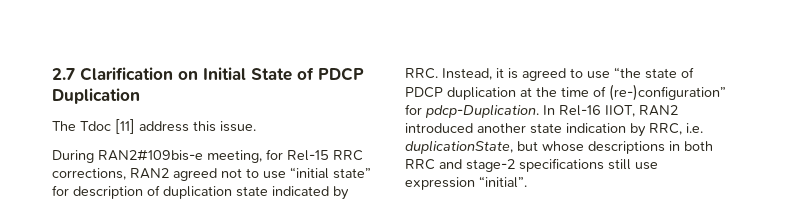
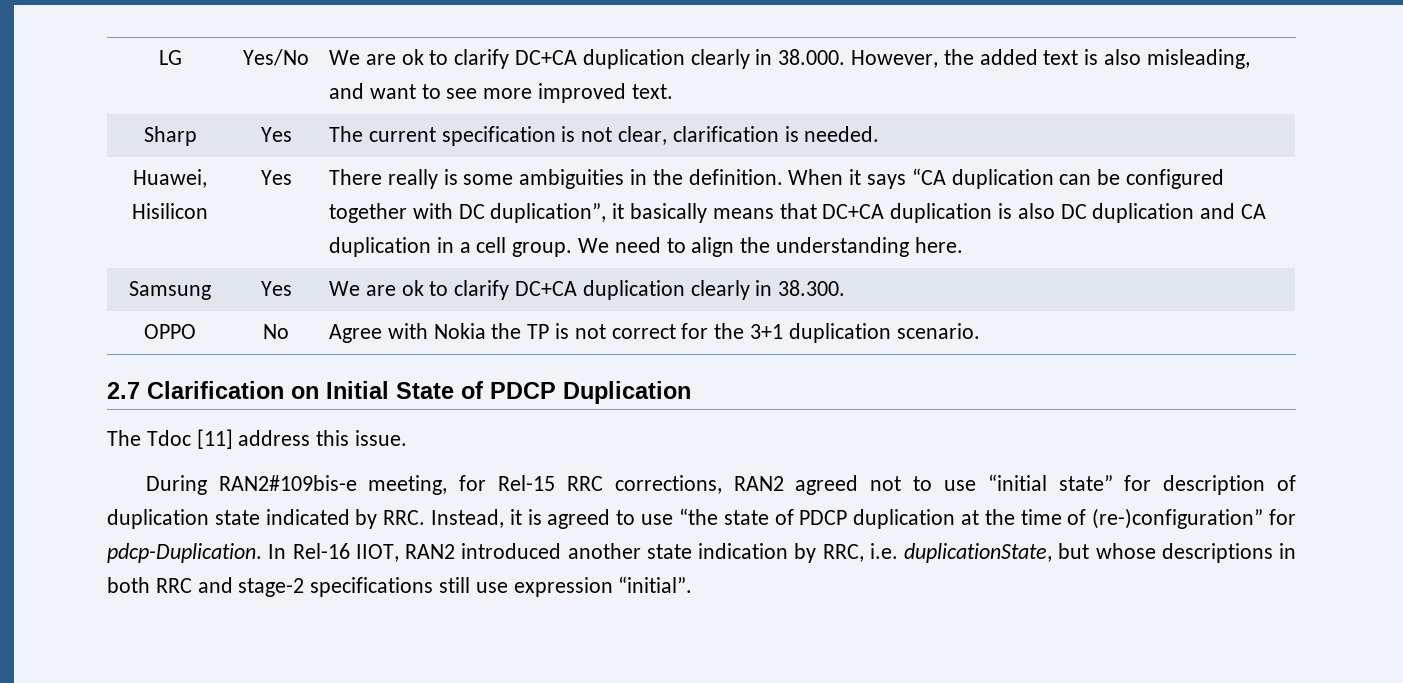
(52, 74) none -> [158,50,182,65] [243,49,309,66] [329,49,1250,69] [329,83,673,103] [143,126,197,146] [260,127,292,142] [329,126,880,146] [133,169,207,188] [132,203,208,219] [260,170,292,185] [329,168,1225,189] [329,203,1267,223] [329,237,963,257] [129,281,211,300] [260,281,292,296] [329,280,846,300] [144,324,196,339] [263,324,289,339] [329,323,980,343] LG | Yes/No | We are ok to clarify DC+CA duplication clearly in 38.000. However, the added text is also misleading, and want to see more improved text. // Sharp | Yes | The current specification is not clear, clarification is needed. // Huawei, Hisilicon | Yes | There really is some ambiguities in the definition. When it says “CA duplication can be configured together with DC duplication”, it basically means that DC+CA duplication is also DC duplication and CA duplication in a cell group. We need to align the understanding here. // Samsung | Yes | We are ok to clarify DC+CA duplication clearly in 38.300. // OPPO | No | Agree with Nokia the TP is not correct for the 3+1 duplication scenario. //

